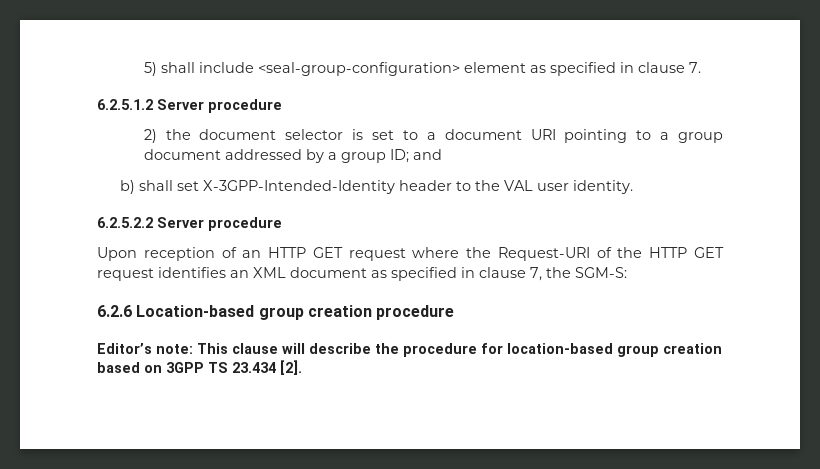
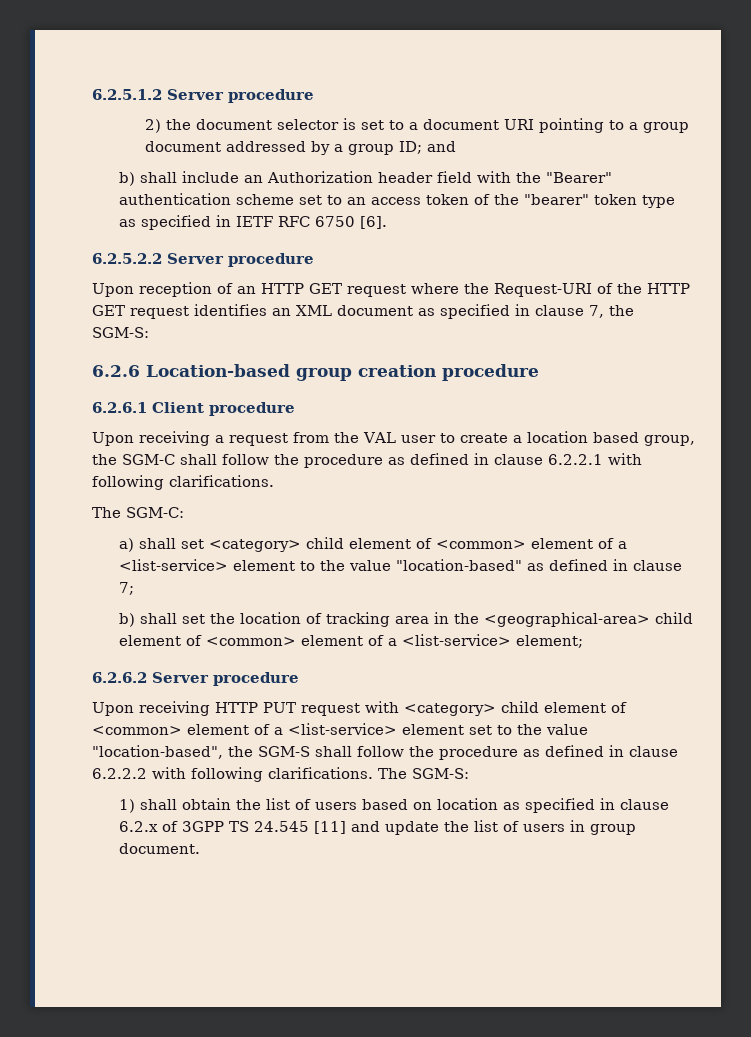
[143,62,701,76] 5) shall include <seal-group-configuration> element as specified in clause 7. // -> (92, 94) none
[177,180,634,194] set X-3GPP-Intended-Identity header to the VAL user identity. -> [181,171,612,183] [118,193,675,208] [118,215,387,230] include an Authorization header field with the "Bearer" authentication scheme set to an access token of the "bearer" token type as specified in IETF RFC 6750 [6].
[97,343,722,357] [97,360,302,375] Editor’s note: This clause will describe the procedure for location-based group creation based on 3GPP TS 23.434 [2]. -> [92,402,295,416] [92,431,695,446] [92,453,642,468] [92,475,274,490] [92,507,184,518] [118,537,627,552] [118,559,682,571] [118,582,134,595] [118,612,693,627] [118,634,583,648] [92,672,299,686] [92,701,627,716] [92,723,588,735] [92,745,678,760] [92,767,469,782] [118,798,669,813] [118,820,636,835] [118,843,200,854] 6.2.6.1 Client procedure // Upon receiving a request from the VAL user to create a location based group, the SGM-C shall follow the procedure as defined in clause 6.2.2.1 with following clarifications. // The SGM-C: // a) shall set <category> child element of <common> element of a <list-service> element to the value "location-based" as defined in clause 7; // b) shall set the location of tracking area in the <geographical-area> child element of <common> element of a <list-service> element; // 6.2.6.2 Server procedure // Upon receiving HTTP PUT request with <category> child element of <common> element of a <list-service> element set to the value "location-based", the SGM-S shall follow the procedure as defined in clause 6.2.2.2 with following clarifications. The SGM-S: // 1) shall obtain the list of users based on location as specified in clause 6.2.x of 3GPP TS 24.545 [11] and update the list of users in group document.

